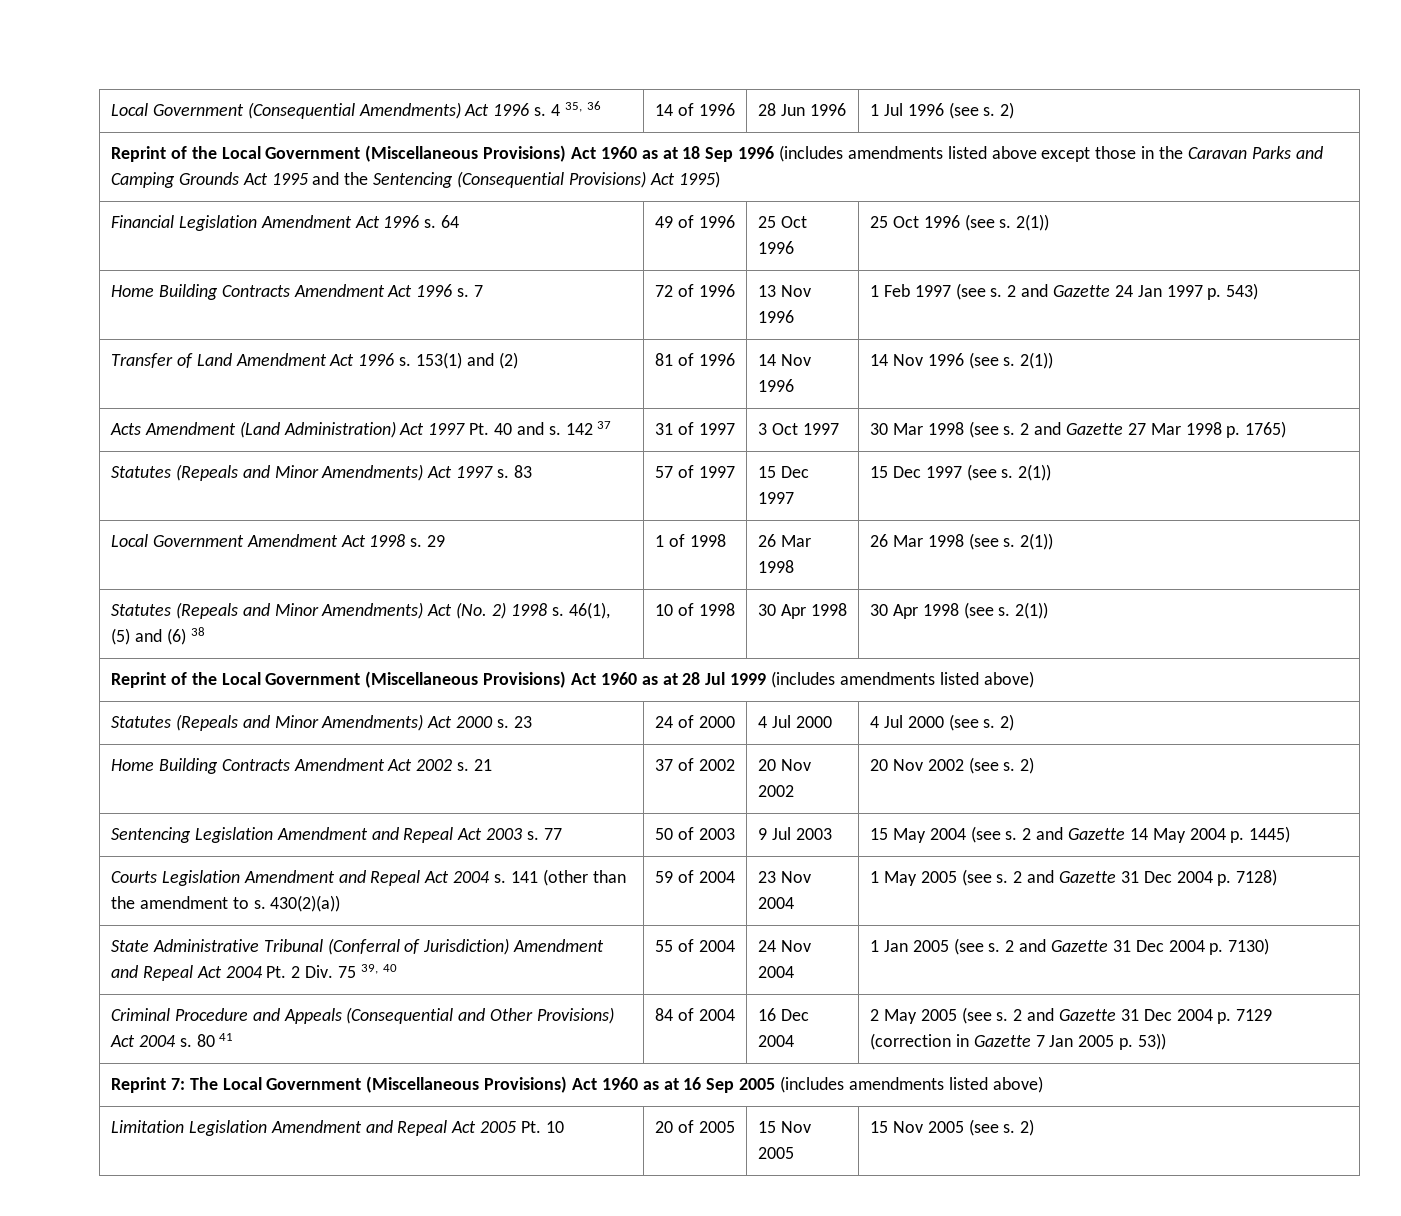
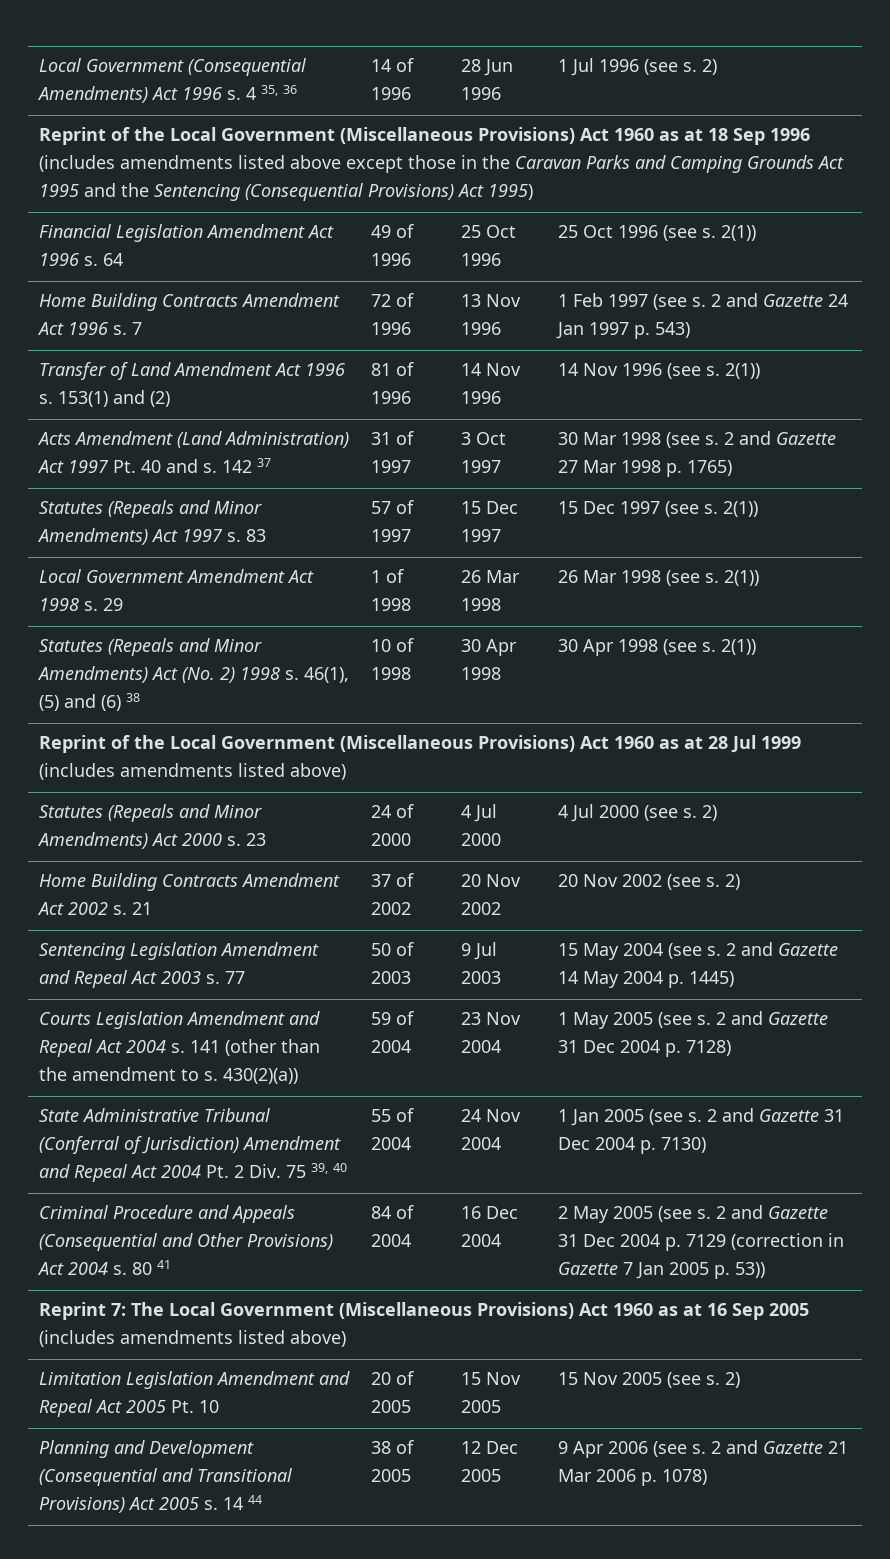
(1035, 1127) none -> [38,1440,254,1458] [38,1468,292,1486] [38,1495,262,1513] [370,1440,414,1454] [370,1469,411,1482] [460,1441,518,1454] [460,1469,501,1482] [557,1440,848,1458] [557,1469,707,1486] // Planning and Development (Consequential and Transitional Provisions) Act 2005 s. 14 44 | 38 of 2005 | 12 Dec 2005 | 9 Apr 2006 (see s. 2 and Gazette 21 Mar 2006 p. 1078)

